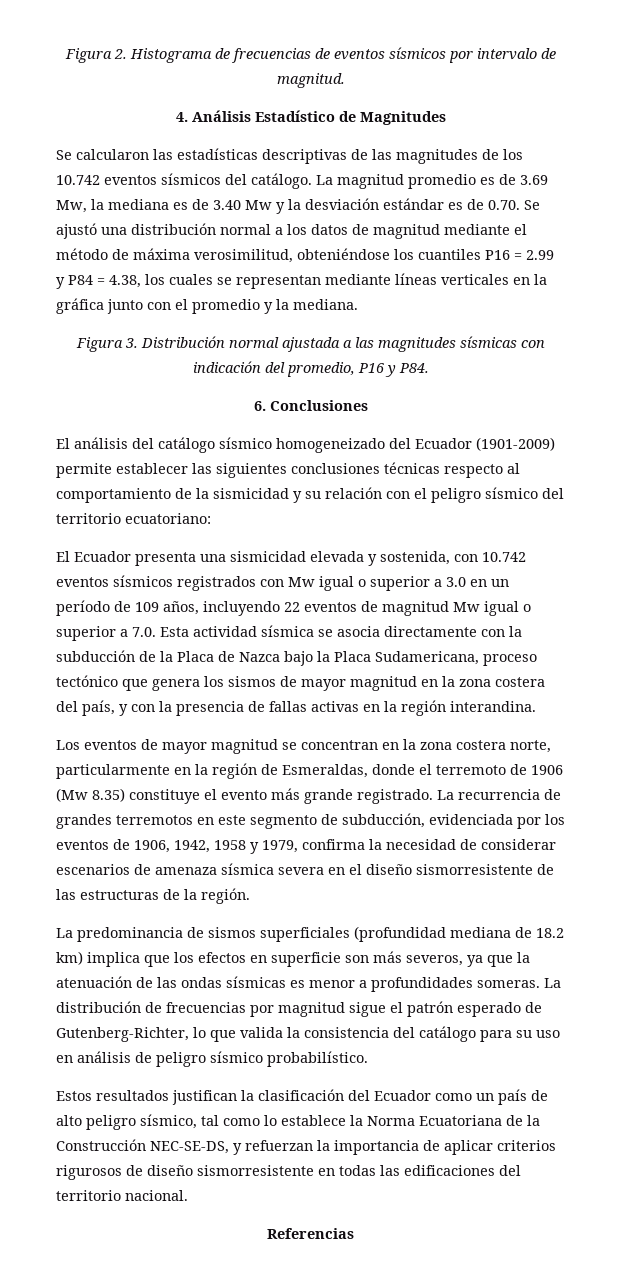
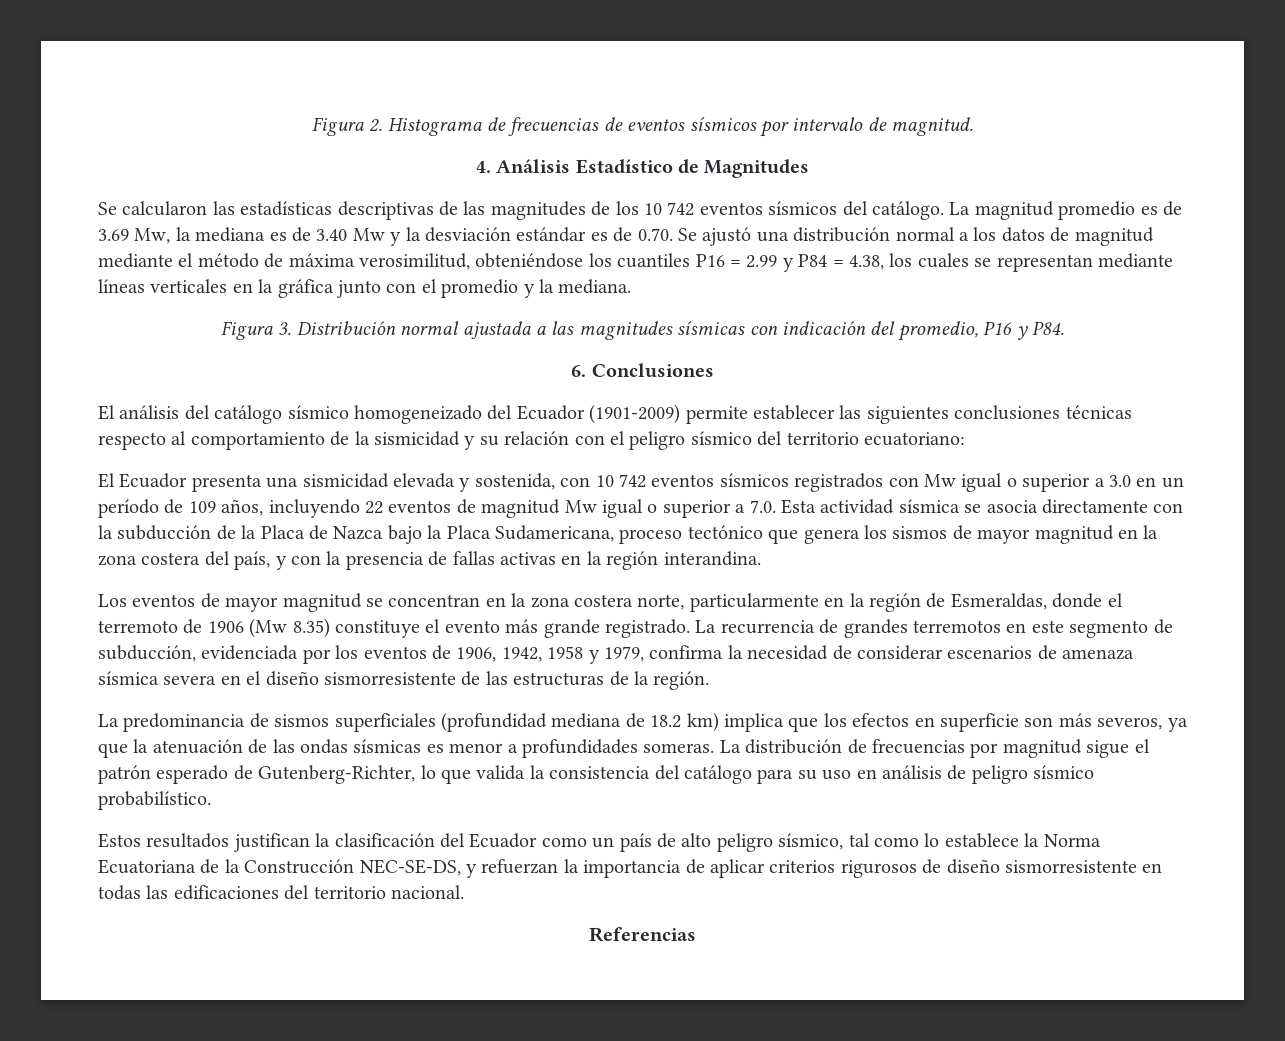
[56,175,100,185] 10.742 -> [643,202,695,216] 10 742
[482,552,526,562] 10.742 -> [595,474,646,488] 10 742

